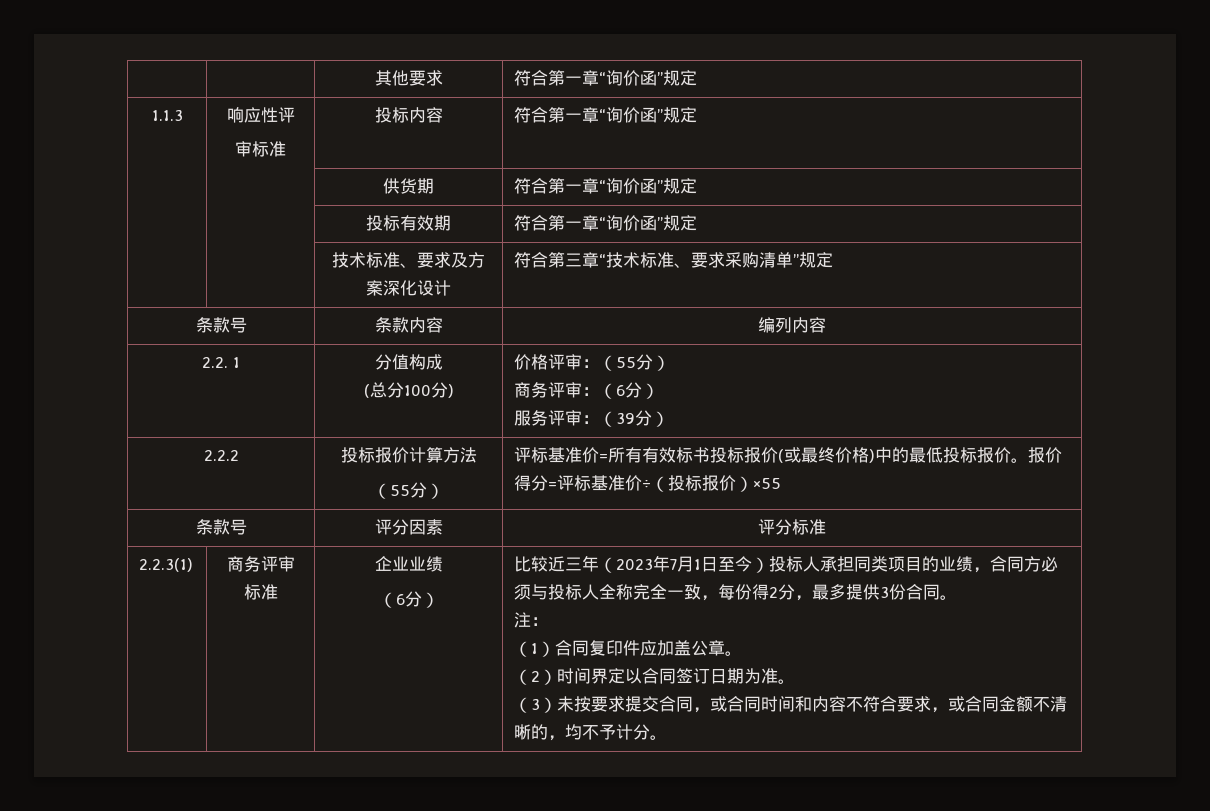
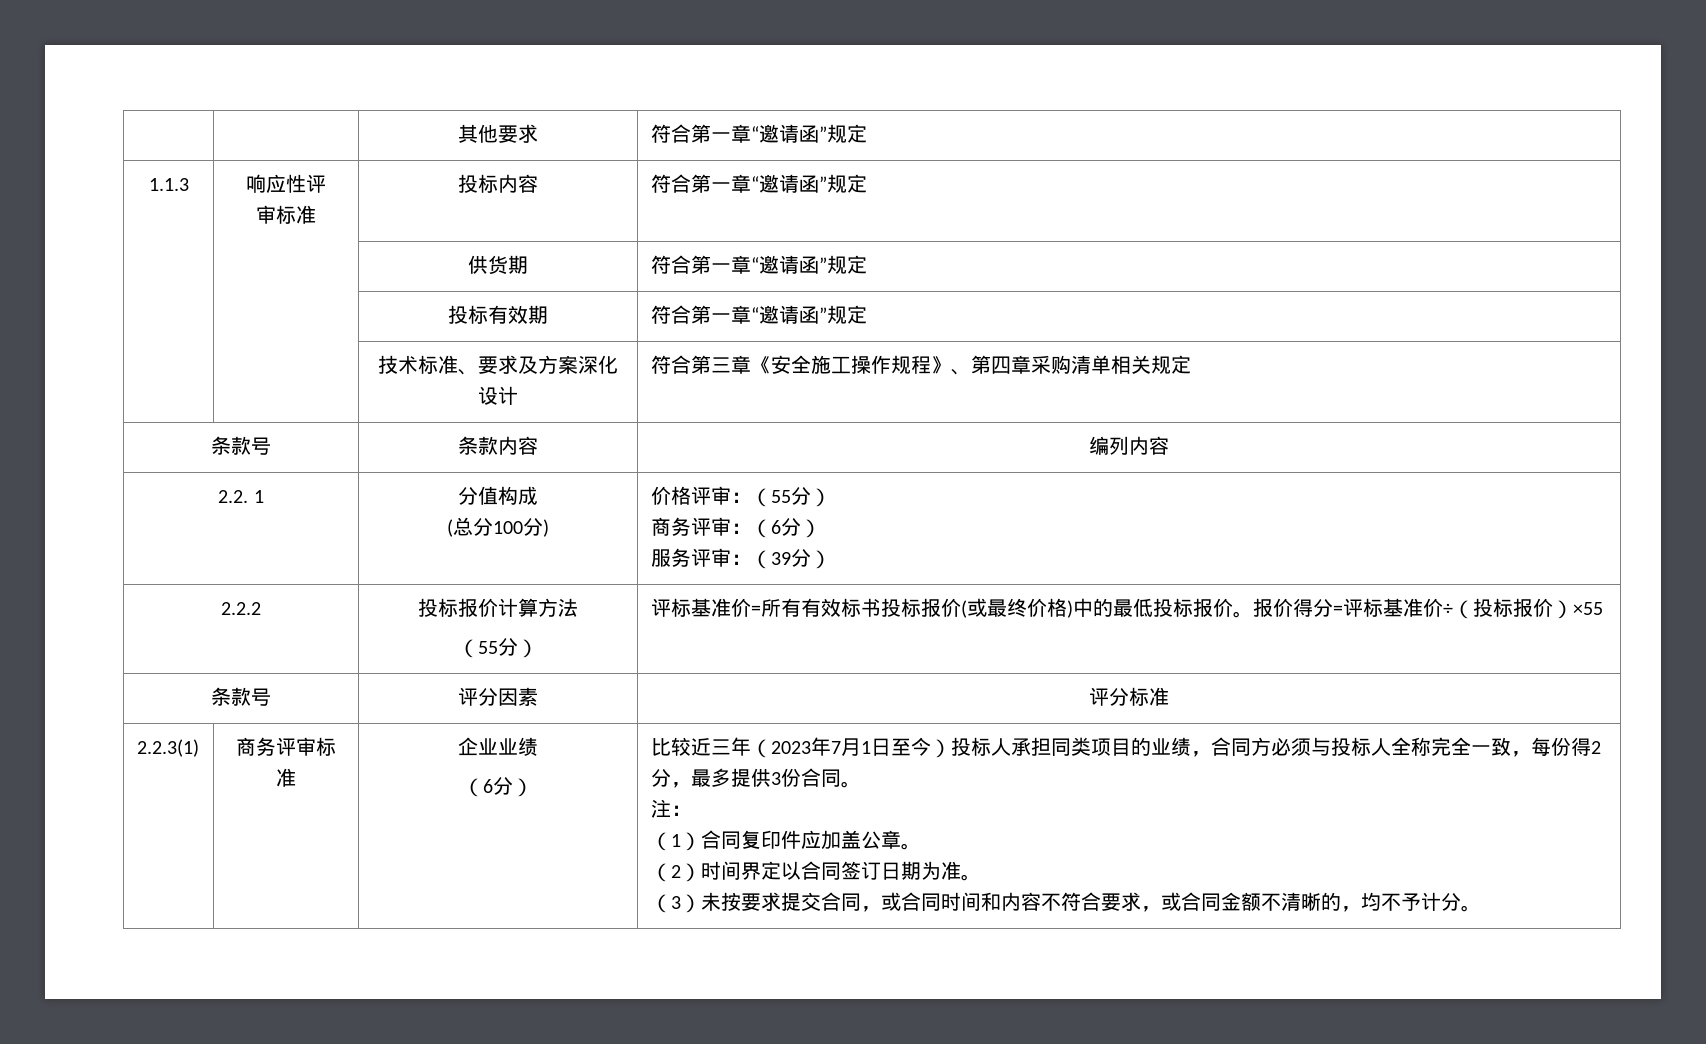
[606,70,641,86] 询价 -> [758,124,799,143] 邀请
[606,107,641,123] 询价 -> [758,174,799,193] 邀请
[606,178,641,194] 询价 -> [758,255,799,274] 邀请
[606,215,641,231] 询价 -> [758,305,799,324] 邀请
[599,252,726,268] “技术标准、要求 -> [750,355,1031,375] 《安全施工操作规程》、第四章
[793,254,800,266] ” -> [1110,355,1151,374] 相关

